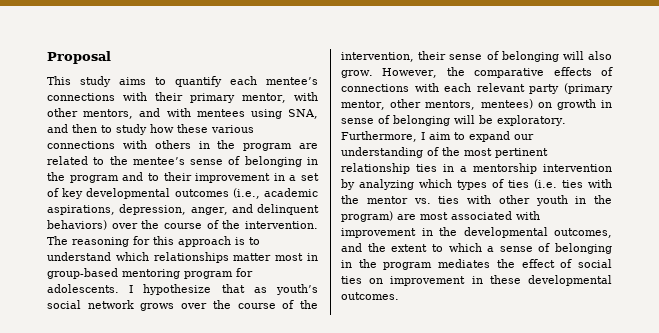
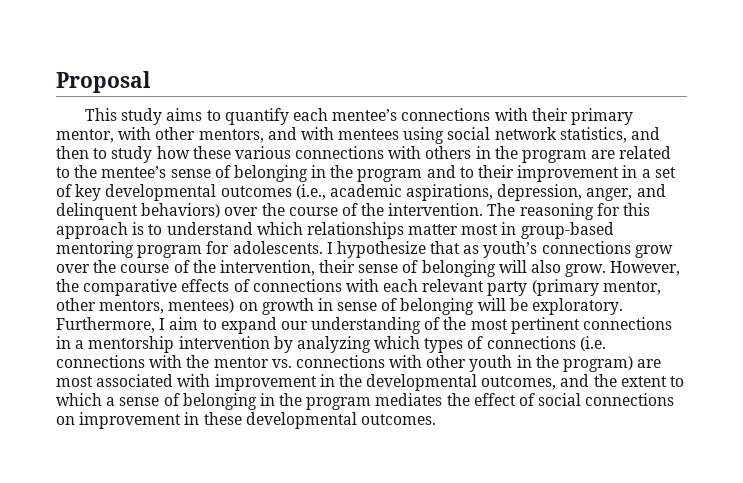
[288,109,318,119] SNA, -> [447,127,627,143] social network statistics,
[47,300,175,311] social network grows -> [541,241,673,258] connections grow
[341,163,437,174] relationship ties -> [583,317,673,330] connections
[508,179,583,189] ties (i.e. ties -> [486,336,606,351] [56,355,145,368] connections (i.e. connections
[438,196,460,204] ties -> [295,355,385,368] connections
[341,276,362,284] ties -> [585,393,675,406] connections

